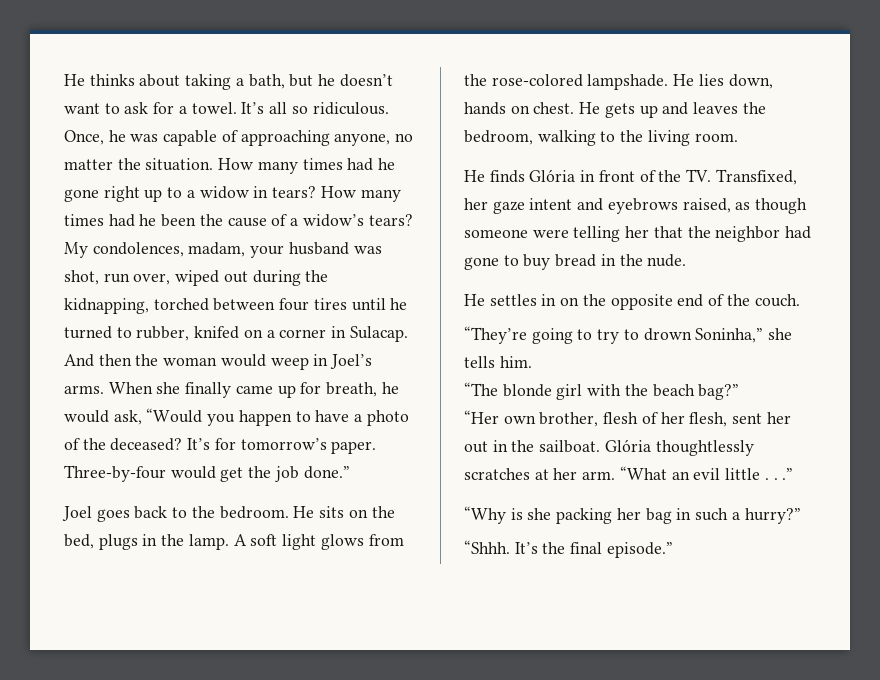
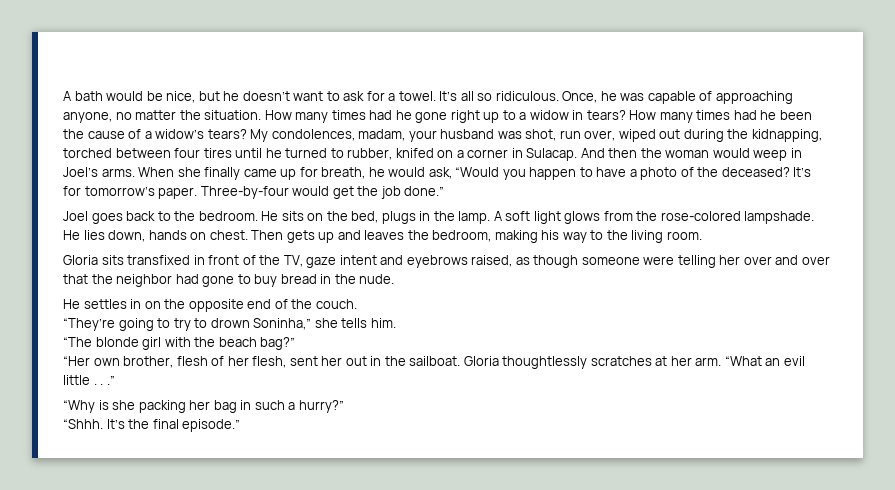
[64,74,285,90] He thinks about taking a bath, -> [63,91,196,103] A bath would be nice,
[579,102,601,114] He -> [251,230,284,240] Then
[537,130,596,146] walking -> [494,230,587,243] making his way
[464,169,576,183] He finds Glória -> [63,255,191,265] Gloria sits transfixed
[686,169,797,185] [464,198,488,210] TV. Transfixed, her -> [283,255,303,267] TV,
(650, 232) none -> [743,255,830,265] over and over
[604,439,651,452] Glória -> [463,356,499,366] Gloria

